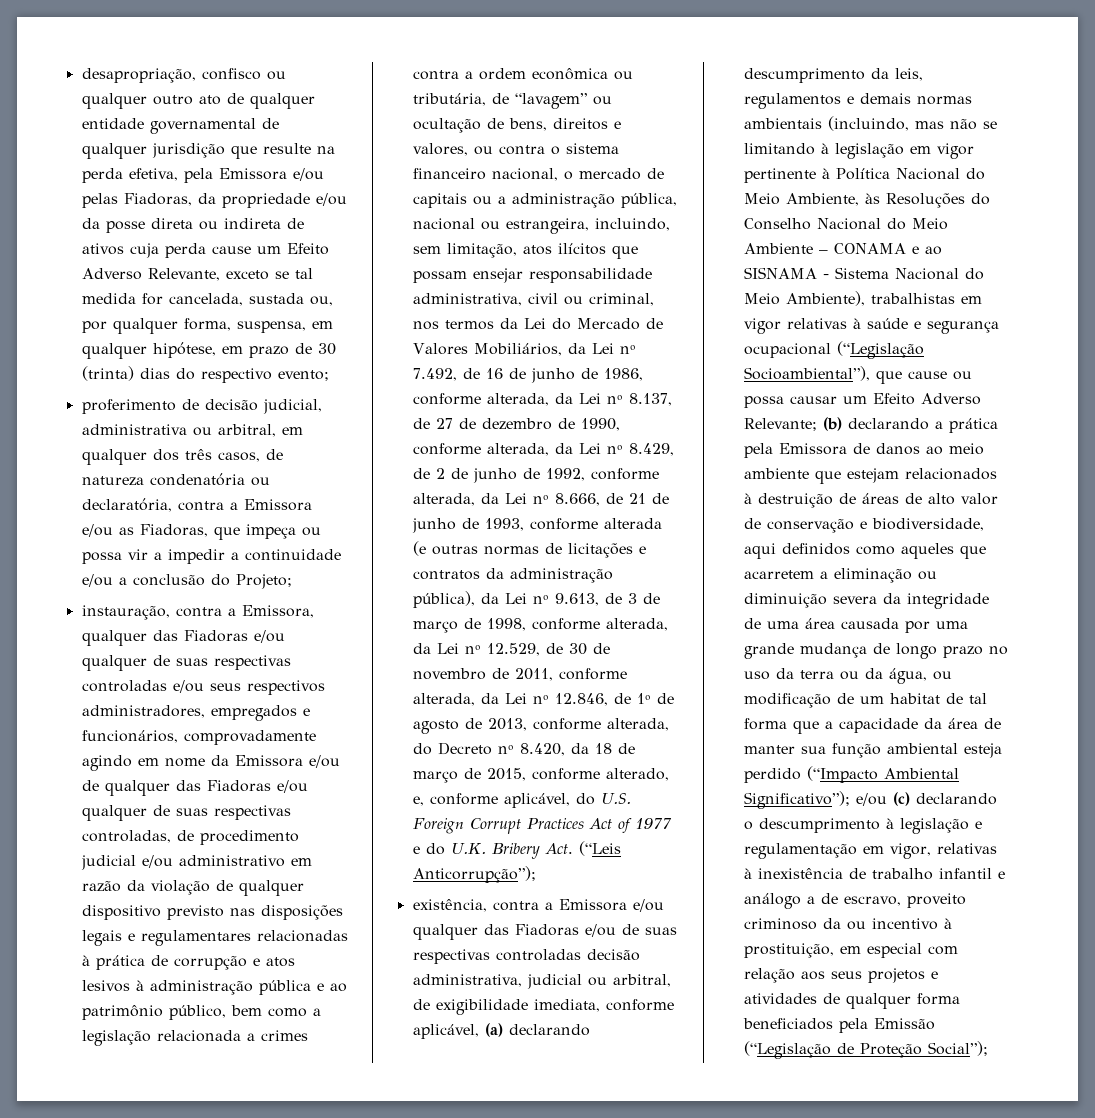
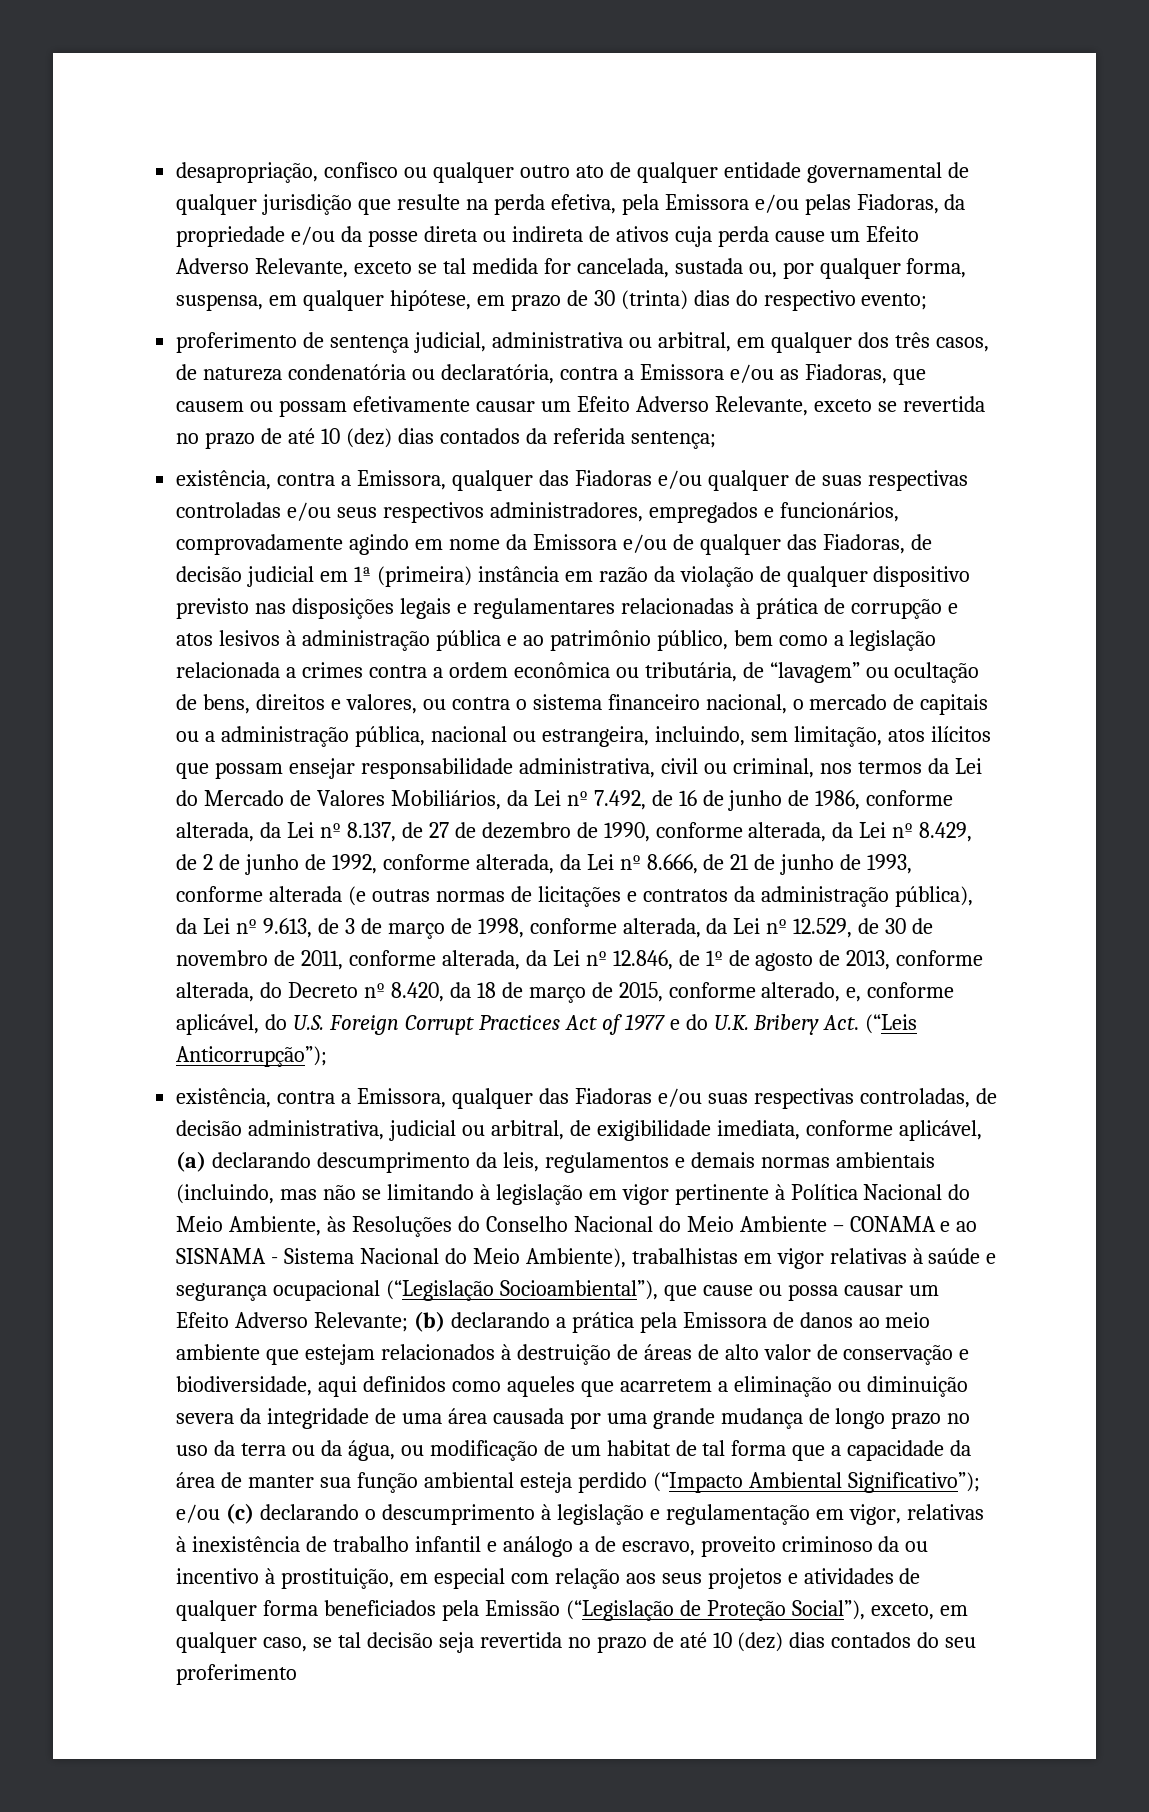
[204,399,258,411] decisão -> [330,335,410,353] sentença
[245,524,321,539] [81,549,341,564] [81,574,292,589] [81,605,170,620] impeça ou possa vir a impedir a continuidade e/ou a conclusão do Projeto; // instauração, -> [176,396,985,417] [176,428,716,449] [176,470,272,490] causem ou possam efetivamente causar um Efeito Adverso Relevante, exceto se revertida no prazo de até 10 (dez) dias contados da referida sentença; // existência,
[206,780,308,793] [81,805,291,821] [81,830,299,845] [80,855,285,870] Fiadoras e/ou qualquer de suas respectivas controladas, de procedimento judicial e/ou administrativo -> [822,534,932,554] [176,566,559,587] Fiadoras, de decisão judicial em 1ª (primeira) instância
[558,899,664,912] [412,924,677,940] [412,949,581,964] Emissora e/ou qualquer das Fiadoras e/ou de suas respectivas controladas -> [357,1088,997,1109] Emissora, qualquer das Fiadoras e/ou suas respectivas controladas, de
[927,1041,988,1056] Social”); -> [791,1600,968,1620] [176,1632,977,1653] [176,1664,298,1685] Social”), exceto, em qualquer caso, se tal decisão seja revertida no prazo de até 10 (dez) dias contados do seu proferimento

